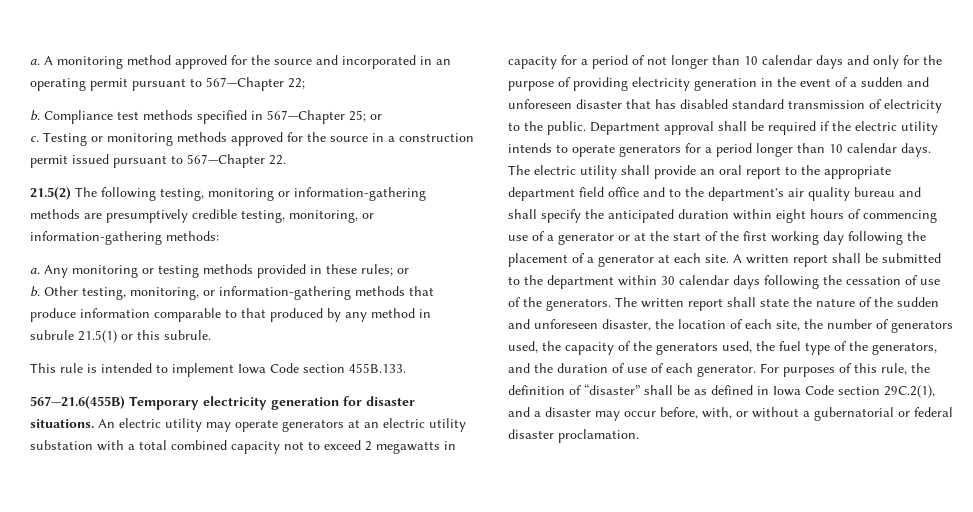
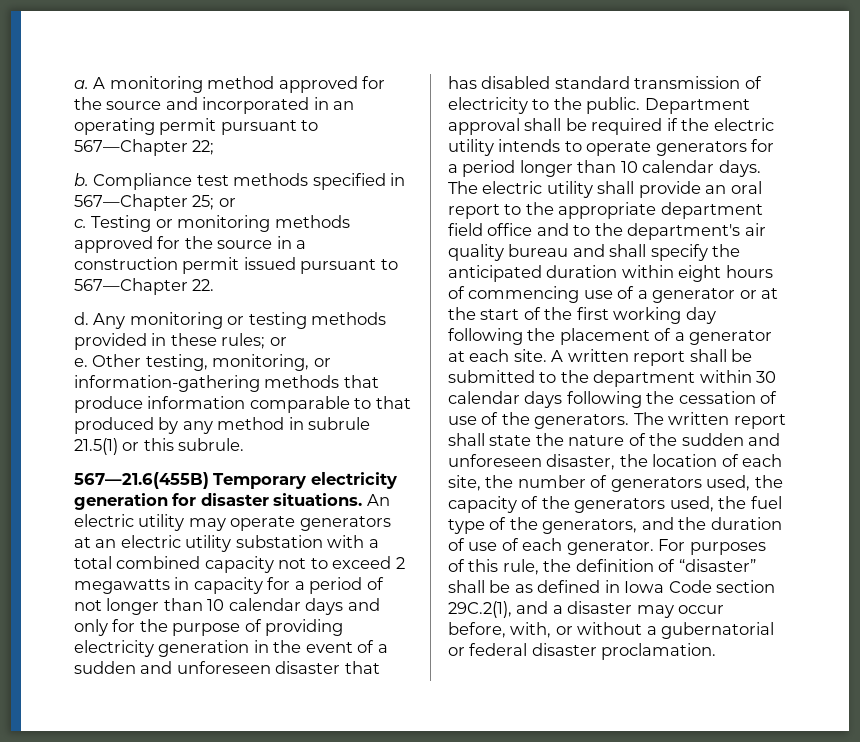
[30,187,426,201] [30,209,374,223] [30,231,219,245] [30,268,40,274] 21.5(2) The following testing, monitoring or information-gathering methods are presumptively credible testing, monitoring, or information-gathering methods: // a. -> [74,312,89,325] d.
[30,286,40,297] b. -> [74,358,88,367] e.
[30,363,406,377] // This rule is intended to implement Iowa Code section 455B.133. -> (245, 444) none

